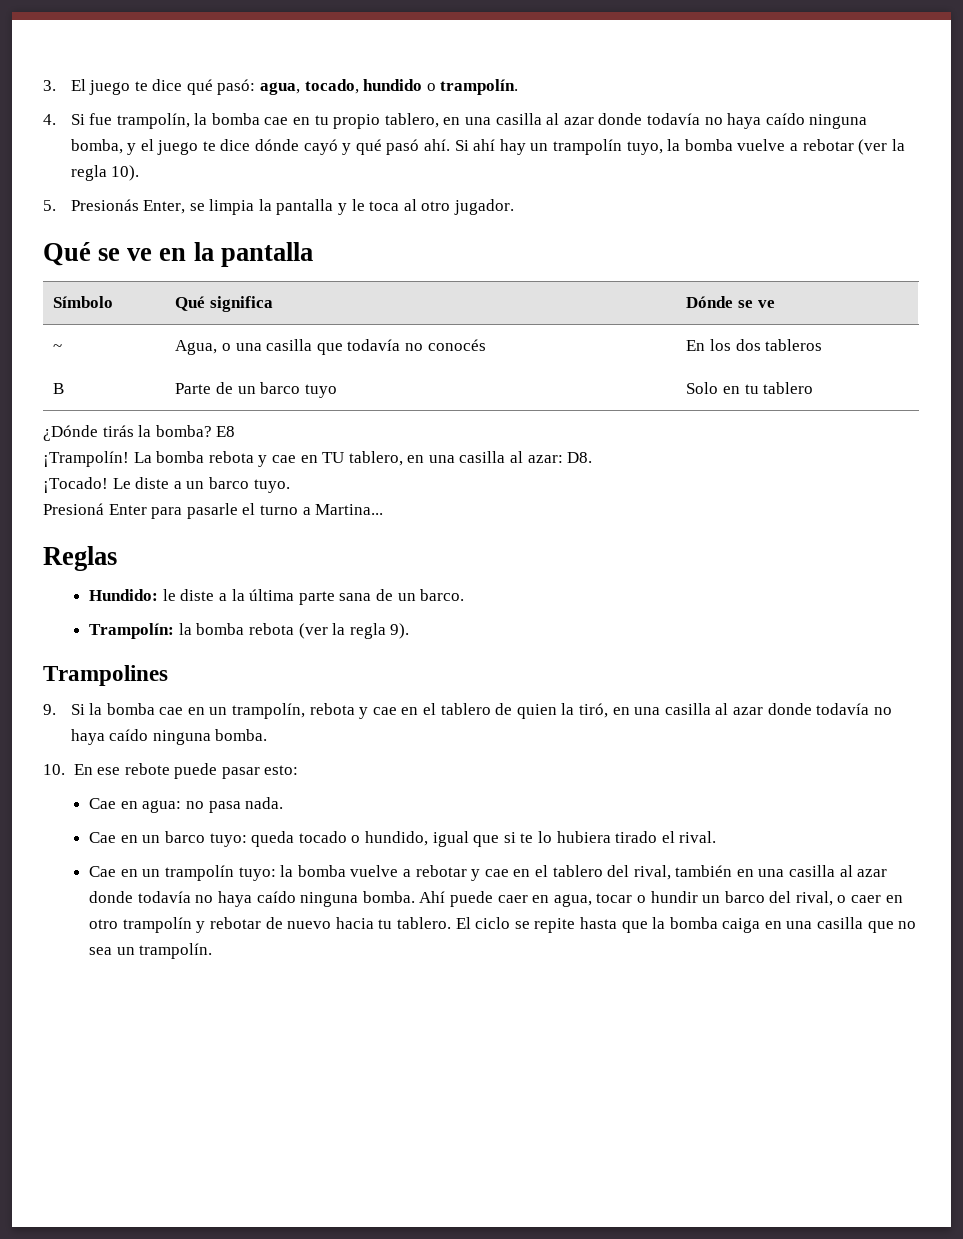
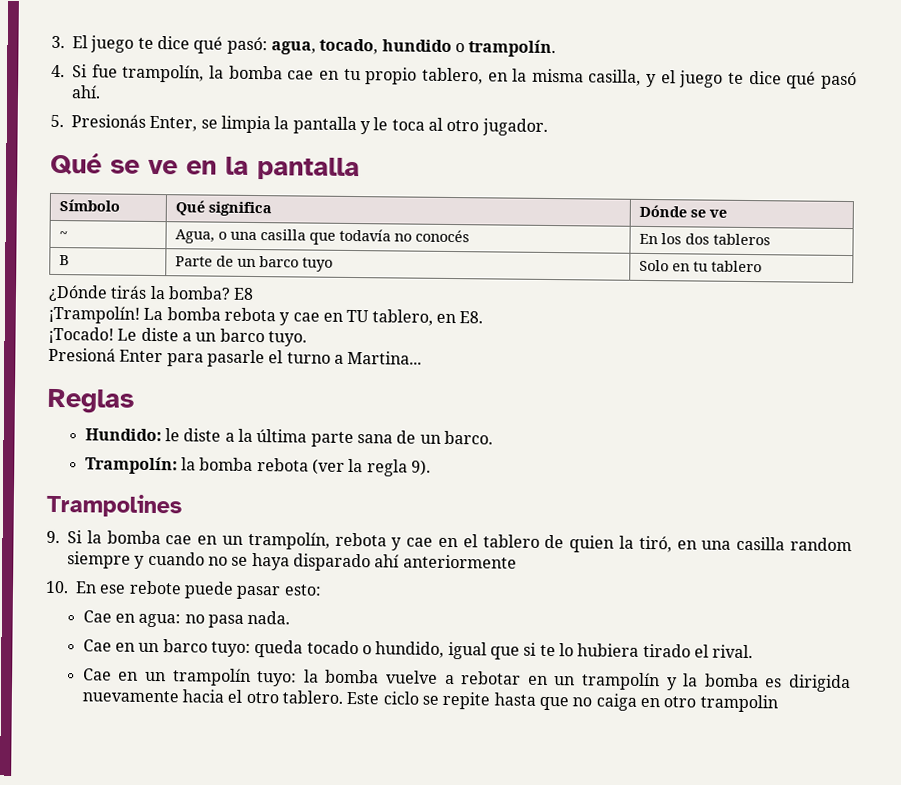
[465,113,868,129] [70,139,123,154] una casilla al azar donde todavía no haya caído ninguna bomba, -> [512,68,642,86] la misma casilla,
[255,139,352,155] dónde cayó y -> (782, 77) none
[454,139,905,155] [70,165,140,181] Si ahí hay un trampolín tuyo, la bomba vuelve a rebotar (ver la regla 10). -> (101, 92) none
[428,451,593,463] una casilla al azar: D8. -> [459,311,484,324] E8.
[715,703,892,715] [70,729,268,745] al azar donde todavía no haya caído ninguna bomba. -> [789,537,852,552] [67,551,517,572] random siempre y cuando no se haya disparado ahí anteriormente
[471,865,888,881] [89,891,903,907] [89,917,471,933] y cae en el tablero del rival, también en una casilla al azar donde todavía no haya caído ninguna bomba. Ahí puede caer en agua, tocar o hundir un barco del rival, o caer en otro trampolín y rebotar de nuevo hacia tu tablero. El -> [527,672,852,693] [81,689,380,705] en un trampolín y la bomba es dirigida nuevamente hacia el otro tablero. Este
[652,917,917,933] [89,943,213,959] la bomba caiga en una casilla que no sea un trampolín. -> [572,693,778,713] no caiga en otro trampolin

